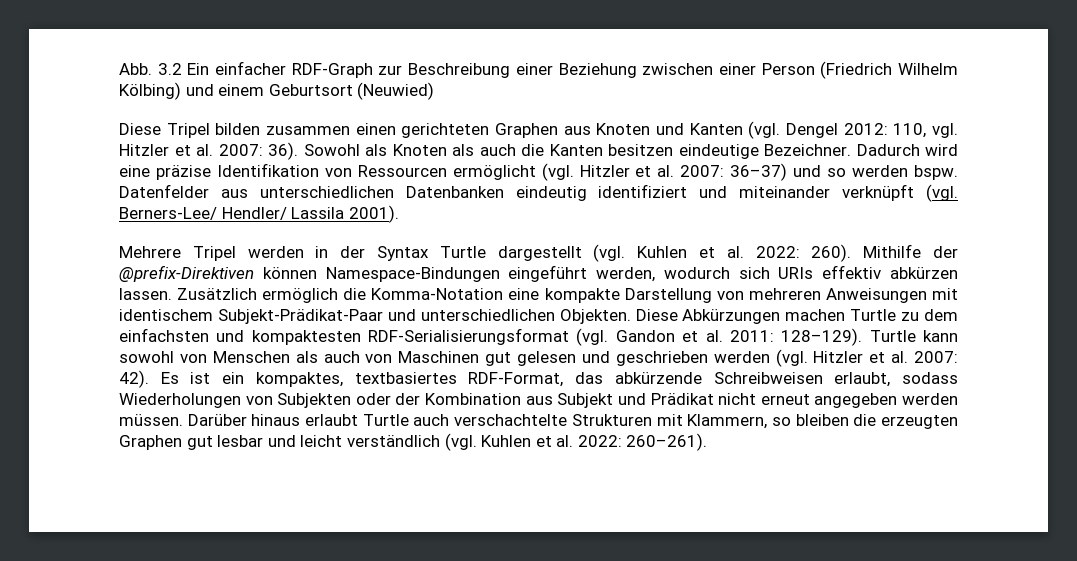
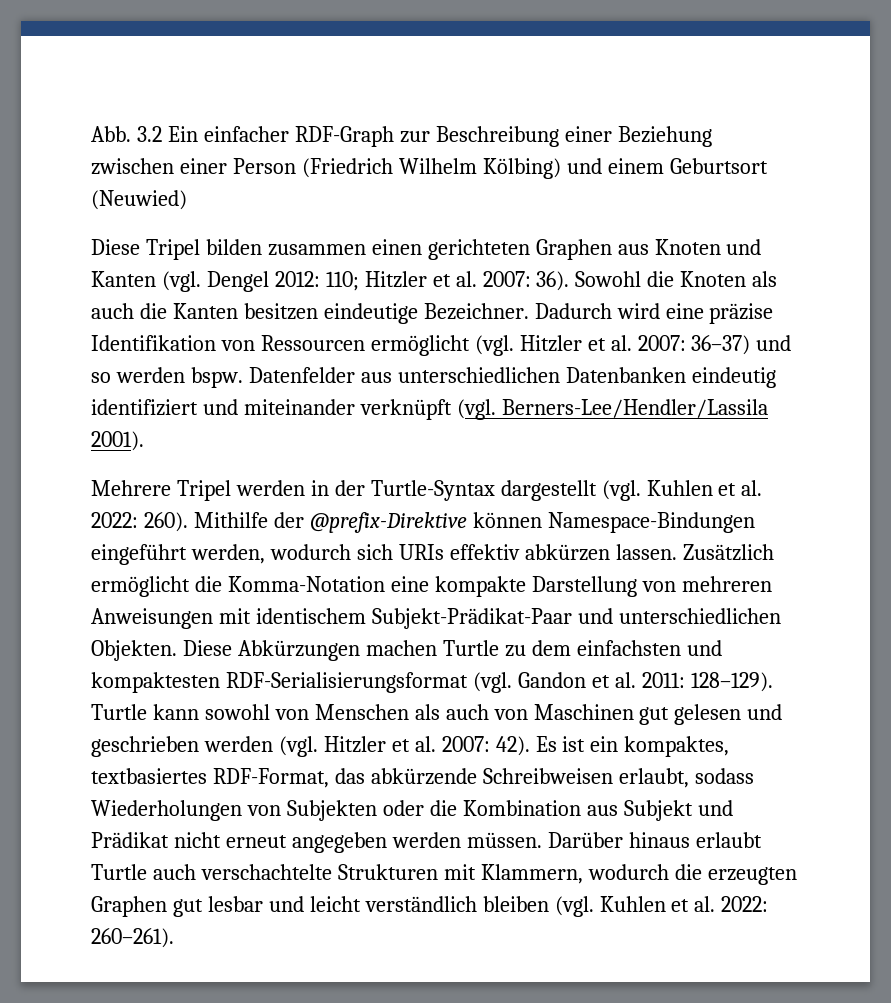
[893,123,958,138] 110, vgl. -> [325,271,359,291] 110;
[365,144,387,156] als -> [647,271,675,287] die
[119,207,345,220] Berners-Lee/ Hendler/ Lassila -> [501,399,768,418] Berners-Lee/Hendler/Lassila
[377,246,486,261] Syntax Turtle -> [370,480,495,501] Turtle-Syntax
[119,265,254,282] @prefix-Direktiven -> [309,512,467,533] @prefix-Direktive
[262,288,339,303] ermöglich -> [91,576,190,597] ermöglicht
[395,393,421,405] der -> [429,800,457,816] die
[771,414,849,426] so bleiben -> [587,864,669,880] wodurch
(440, 441) none -> [482,896,549,912] bleiben

